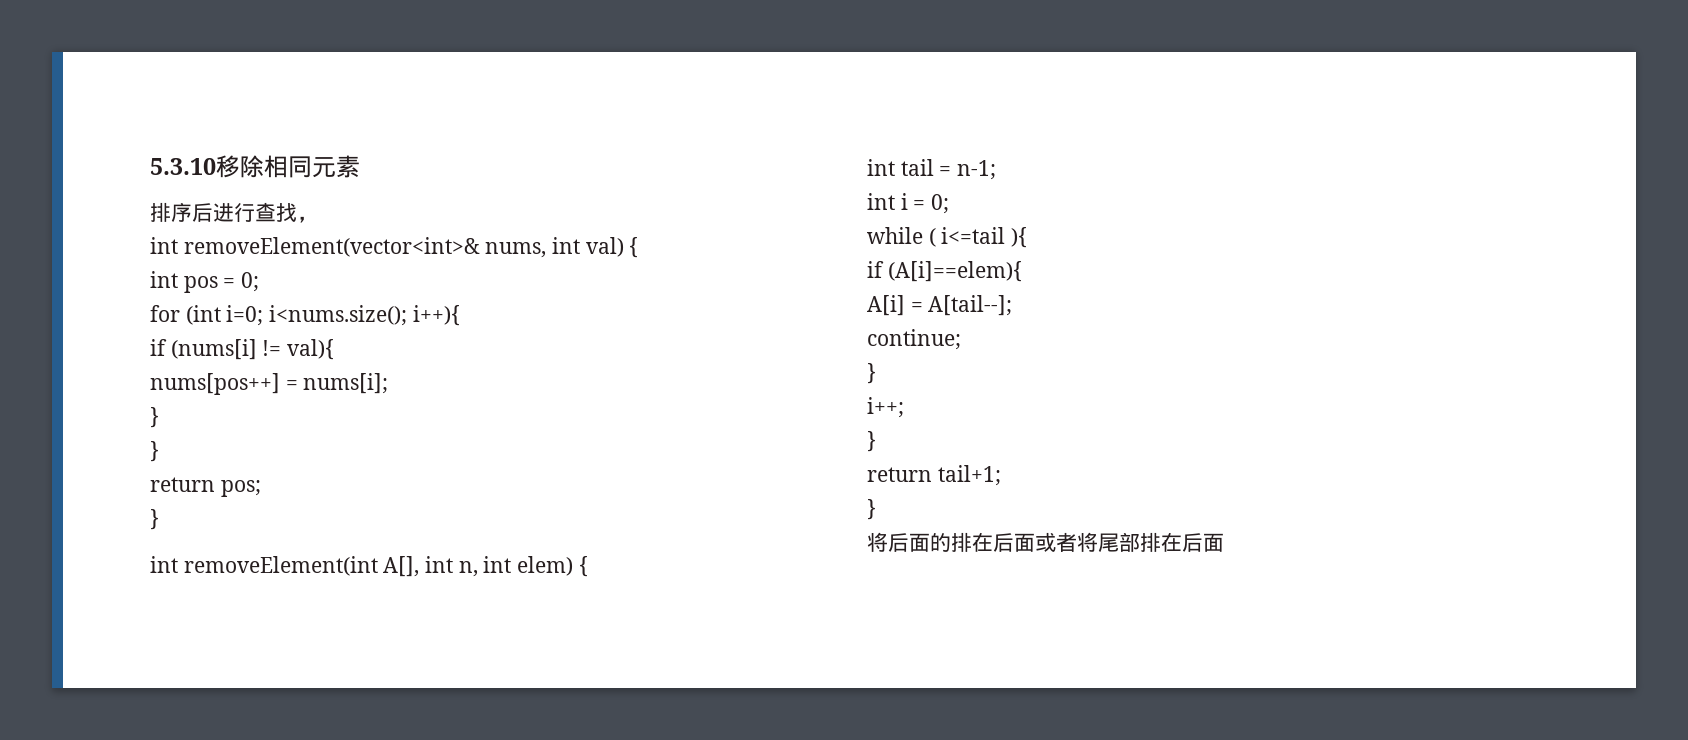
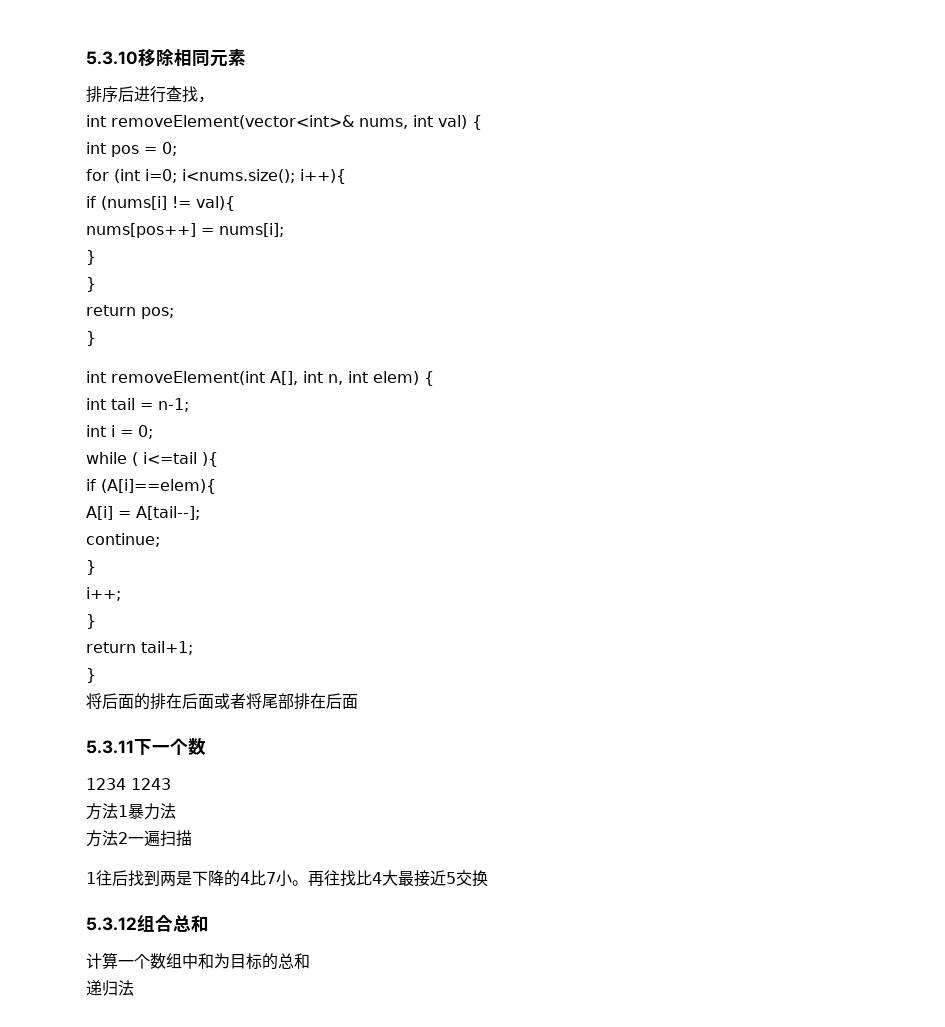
(1224, 542) none -> [86,738,206,755] [86,778,171,790] [86,803,176,820] [86,830,192,847] [86,870,488,887] [86,915,209,932] [86,952,310,970] [86,980,134,996] // 5.3.11下一个数 // 1234 1243 // 方法1暴力法 // 方法2一遍扫描 // 1往后找到两是下降的4比7小。再往找比4大最接近5交换 // 5.3.12组合总和 // 计算一个数组中和为目标的总和 // 递归法

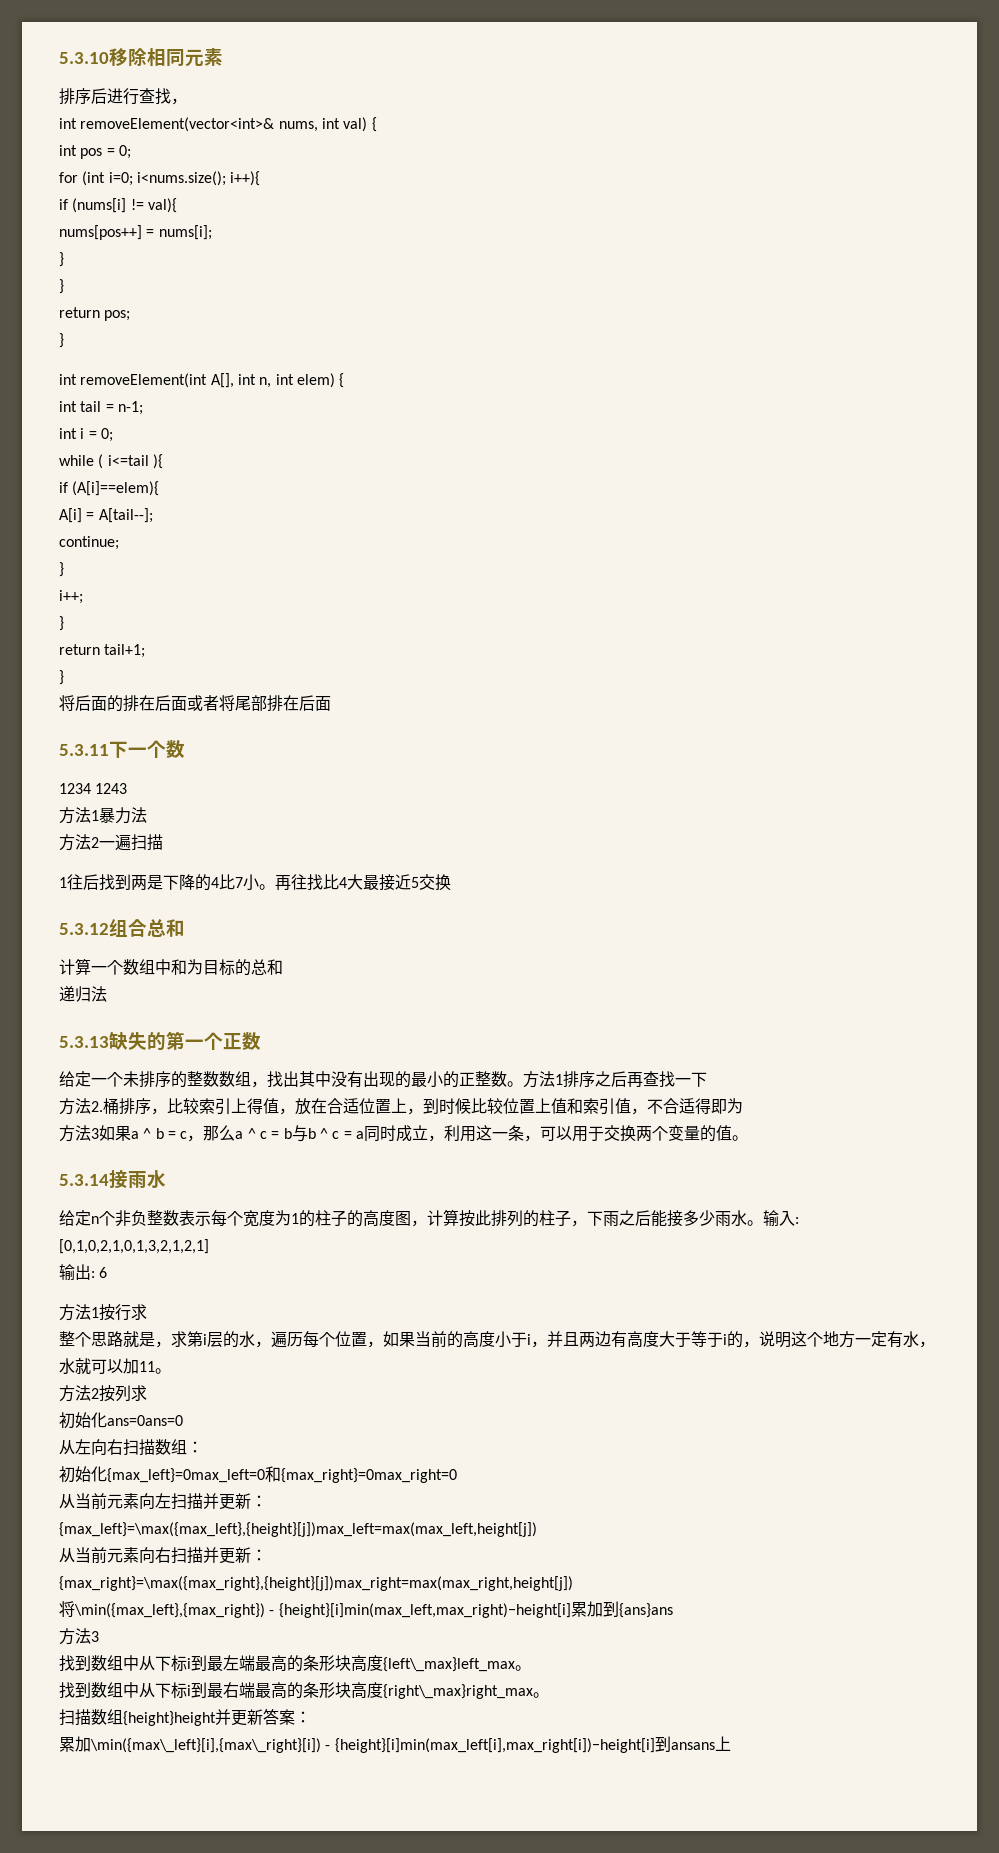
(134, 988) none -> [59,1031,261,1051] [59,1071,707,1088] [59,1098,743,1115] [59,1125,748,1142] [59,1170,166,1189] [59,1209,799,1227] [59,1239,209,1254] [59,1264,108,1280] [59,1304,147,1321] [59,1331,935,1348] [59,1358,171,1374] [59,1385,147,1402] [59,1412,183,1429] [59,1439,203,1456] [59,1466,457,1483] [59,1493,267,1510] [59,1522,537,1537] [59,1547,267,1564] [59,1576,573,1591] [59,1601,673,1618] [59,1628,99,1645] [59,1655,531,1672] [59,1682,549,1699] [59,1709,311,1726] [59,1736,731,1753] // 5.3.13缺失的第一个正数 // 给定一个未排序的整数数组，找出其中没有出现的最小的正整数。方法1排序之后再查找一下 // 方法2.桶排序，比较索引上得值，放在合适位置上，到时候比较位置上值和索引值，不合适得即为 // 方法3如果a ^ b = c，那么a ^ c = b与b ^ c = a同时成立，利用这一条，可以用于交换两个变量的值。 // 5.3.14接雨水 // 给定n个非负整数表示每个宽度为1的柱子的高度图，计算按此排列的柱子，下雨之后能接多少雨水。输入: [0,1,0,2,1,0,1,3,2,1,2,1] // 输出: 6 // 方法1按行求 // 整个思路就是，求第i层的水，遍历每个位置，如果当前的高度小于i，并且两边有高度大于等于i的，说明这个地方一定有水，水就可以加11。 // 方法2按列求 // 初始化ans=0ans=0 // 从左向右扫描数组： // 初始化{max_left}=0max_left=0和{max_right}=0max_right=0 // 从当前元素向左扫描并更新： // {max_left}=\max({max_left},{height}[j])max_left=max(max_left,height[j]) // 从当前元素向右扫描并更新： // {max_right}=\max({max_right},{height}[j])max_right=max(max_right,height[j]) // 将\min({max_left},{max_right}) - {height}[i]min(max_left,max_right)−height[i]累加到{ans}ans // 方法3 // 找到数组中从下标i到最左端最高的条形块高度{left\_max}left_max。 // 找到数组中从下标i到最右端最高的条形块高度{right\_max}right_max。 // 扫描数组{height}height并更新答案： // 累加\min({max\_left}[i],{max\_right}[i]) - {height}[i]min(max_left[i],max_right[i])−height[i]到ansans上

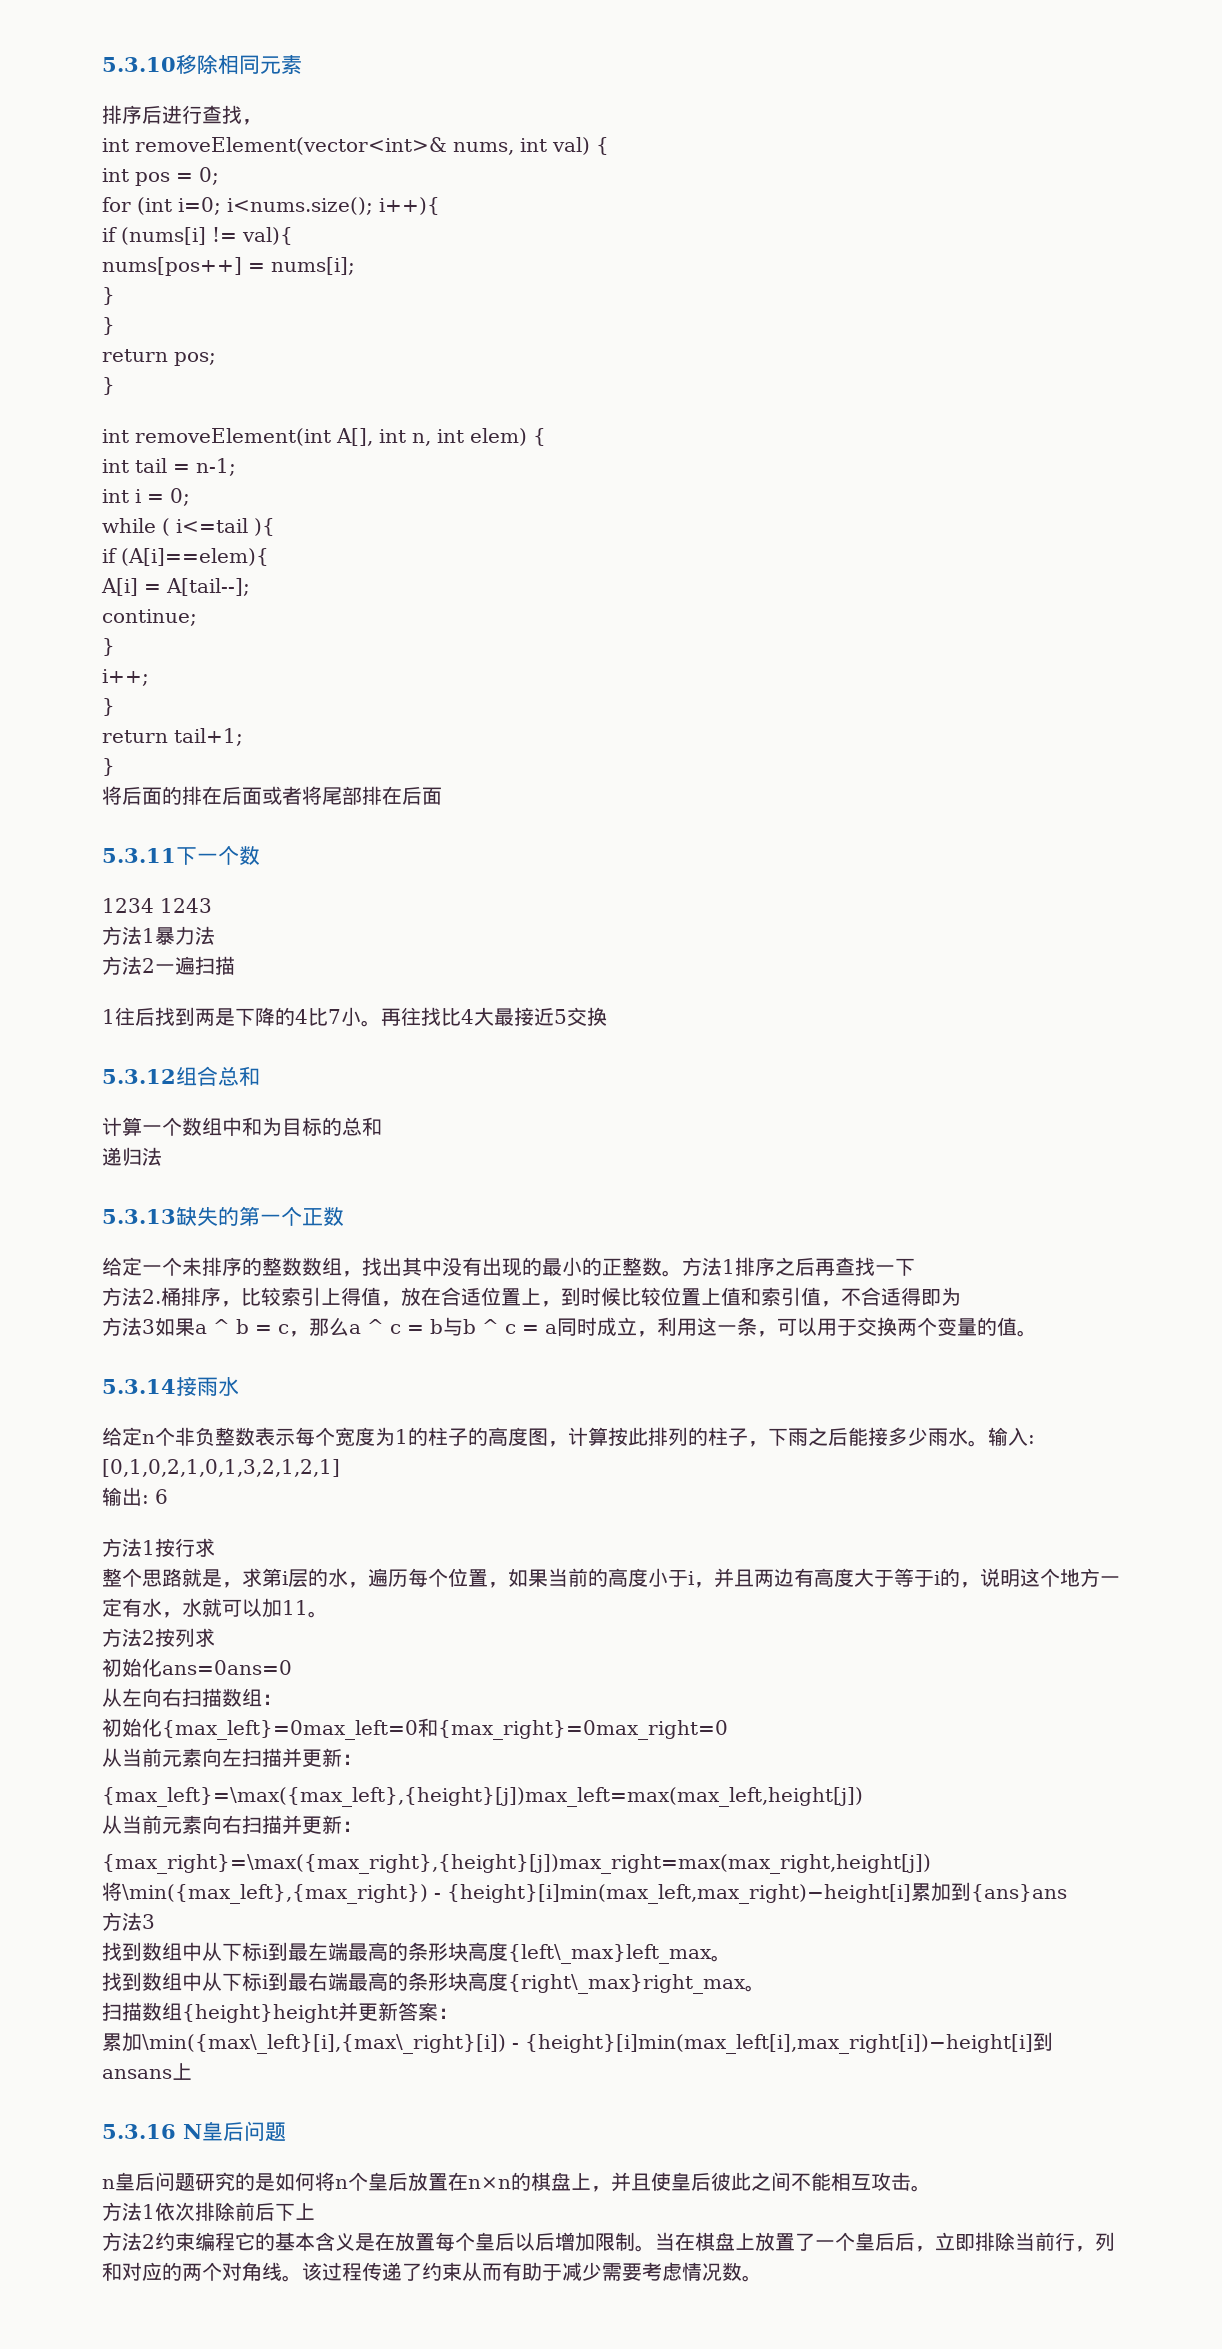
(731, 1743) none -> [102,2121,286,2142] [102,2172,931,2192] [102,2202,315,2221] [102,2232,1115,2252] [102,2262,762,2282] // 5.3.16 N皇后问题 // n皇后问题研究的是如何将n个皇后放置在n×n的棋盘上，并且使皇后彼此之间不能相互攻击。 // 方法1依次排除前后下上 // 方法2约束编程它的基本含义是在放置每个皇后以后增加限制。当在棋盘上放置了一个皇后后，立即排除当前行，列和对应的两个对角线。该过程传递了约束从而有助于减少需要考虑情况数。

